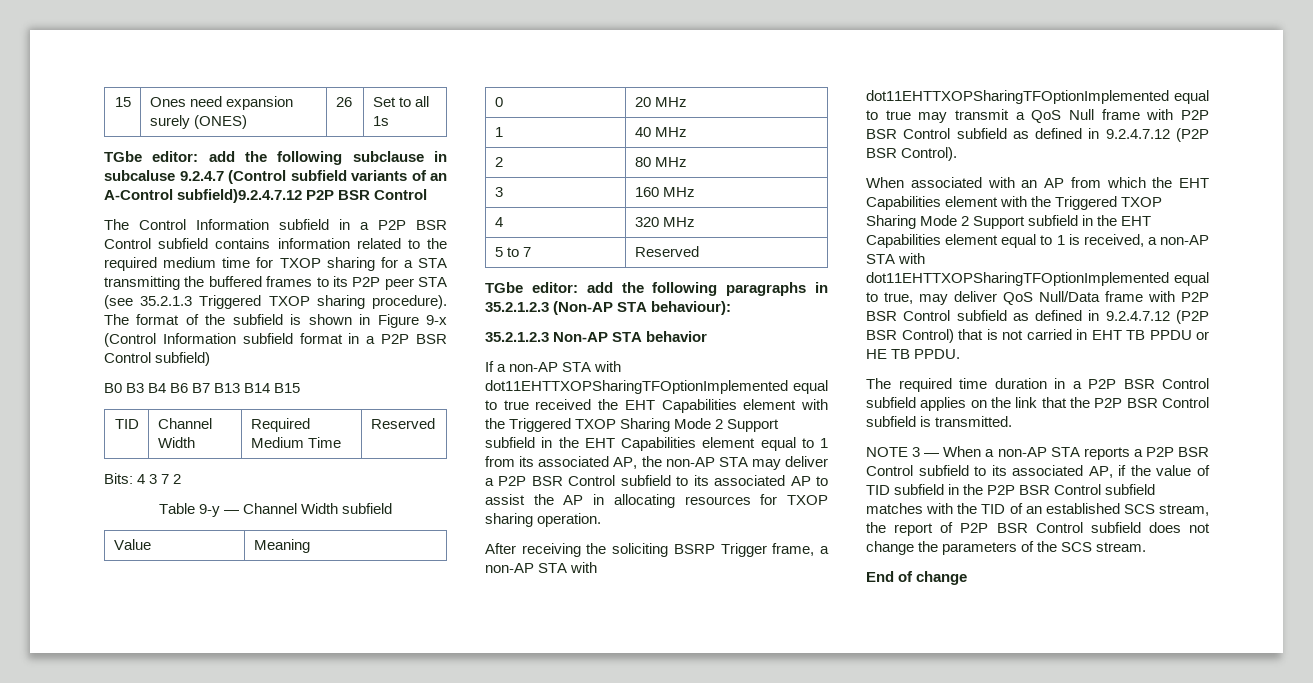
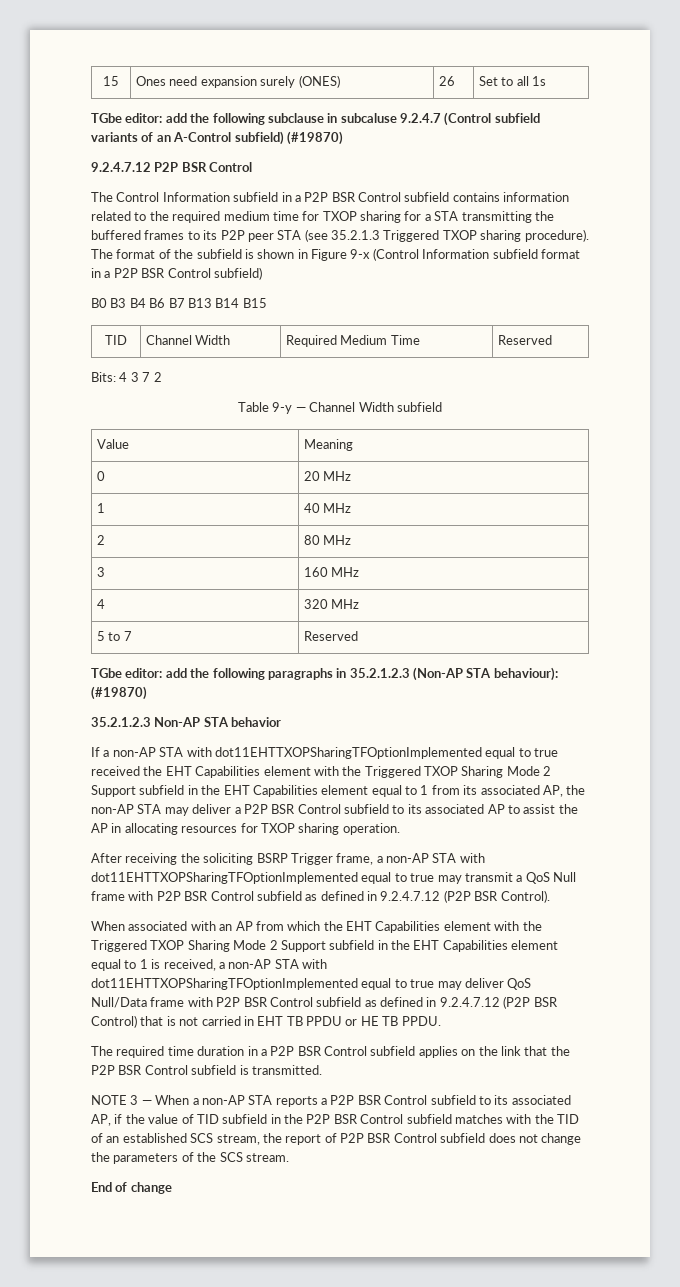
[177,189,303,203] subfield)9.2.4.7.12 -> [234,131,343,145] [91,162,151,172] subfield) (#19870) // 9.2.4.7.12
(732, 308) none -> [91,686,147,700] (#19870)
[884,292,913,304] true, -> [410,979,435,988] true

